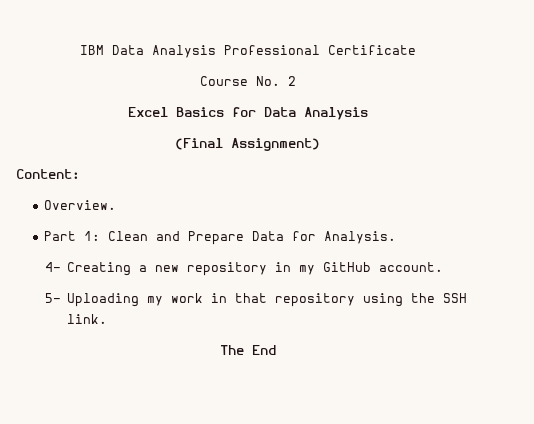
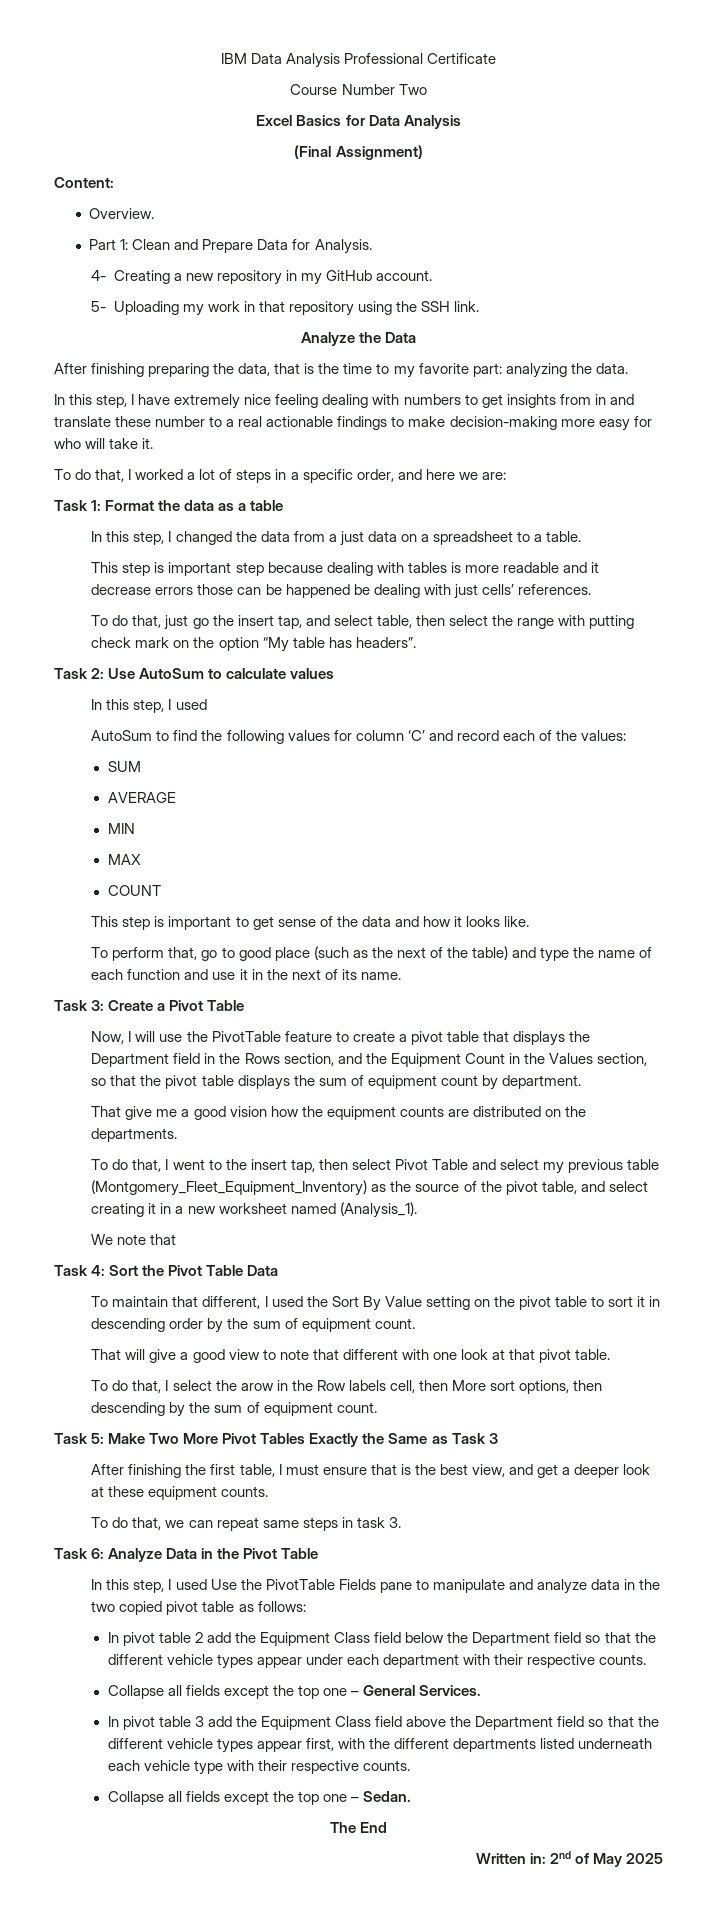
[255,76,296,86] No. 2 -> [341,84,427,95] Number Two
[219,345,276,355] The End -> [300,332,417,346] [54,363,628,378] [54,394,634,409] [54,416,652,431] [54,438,154,449] [54,469,506,483] [54,500,284,511] [91,531,582,546] [91,562,599,576] [91,584,591,599] [91,615,635,630] [91,637,416,652] [54,668,335,679] [91,699,207,713] [91,730,627,744] [107,761,141,772] [107,792,176,803] [107,823,135,834] [107,854,141,865] [107,885,161,896] [91,916,530,930] [91,946,653,962] [91,969,401,980] [54,1000,245,1011] [91,1031,591,1046] [91,1053,647,1067] [91,1075,581,1090] [91,1106,586,1120] [91,1128,178,1142] [91,1159,660,1174] [91,1180,648,1196] [91,1202,417,1218] [91,1234,177,1245] [54,1265,279,1276] [91,1296,661,1311] [91,1318,415,1333] [91,1349,611,1363] [91,1380,603,1394] [91,1402,377,1417] [54,1433,498,1447] [91,1464,651,1478] [91,1486,269,1500] [91,1517,401,1531] [54,1548,319,1562] [91,1579,661,1594] [91,1601,306,1615] [107,1632,656,1646] [107,1654,647,1669] [107,1685,482,1699] [107,1716,659,1730] [107,1738,653,1753] [107,1760,411,1775] [107,1791,412,1805] [329,1822,388,1833] [475,1851,663,1867] Analyze the Data // After finishing preparing the data, that is the time to my favorite part: analyzing the data. // In this step, I have extremely nice feeling dealing with numbers to get insights from in and translate these number to a real actionable findings to make decision-making more easy for who will take it. // To do that, I worked a lot of steps in a specific order, and here we are: // Task 1: Format the data as a table // In this step, I changed the data from a just data on a spreadsheet to a table. // This step is important step because dealing with tables is more readable and it decrease errors those can be happened be dealing with just cells’ references. // To do that, just go the insert tap, and select table, then select the range with putting check mark on the option “My table has headers”. // Task 2: Use AutoSum to calculate values // In this step, I used // AutoSum to find the following values for column ‘C’ and record each of the values: // SUM // AVERAGE // MIN // MAX // COUNT // This step is important to get sense of the data and how it looks like. // To perform that, go to good place (such as the next of the table) and type the name of each function and use it in the next of its name. // Task 3: Create a Pivot Table // Now, I will use the PivotTable feature to create a pivot table that displays the Department field in the Rows section, and the Equipment Count in the Values section, so that the pivot table displays the sum of equipment count by department. // That give me a good vision how the equipment counts are distributed on the departments. // To do that, I went to the insert tap, then select Pivot Table and select my previous table (Montgomery_Fleet_Equipment_Inventory) as the source of the pivot table, and select creating it in a new worksheet named (Analysis_1). // We note that // Task 4: Sort the Pivot Table Data // To maintain that different, I used the Sort By Value setting on the pivot table to sort it in descending order by the sum of equipment count. // That will give a good view to note that different with one look at that pivot table. // To do that, I select the arow in the Row labels cell, then More sort options, then descending by the sum of equipment count. // Task 5: Make Two More Pivot Tables Exactly the Same as Task 3 // After finishing the first table, I must ensure that is the best view, and get a deeper look at these equipment counts. // To do that, we can repeat same steps in task 3. // Task 6: Analyze Data in the Pivot Table // In this step, I used Use the PivotTable Fields pane to manipulate and analyze data in the two copied pivot table as follows: // In pivot table 2 add the Equipment Class field below the Department field so that the different vehicle types appear under each department with their respective counts. // Collapse all fields except the top one – General Services. // In pivot table 3 add the Equipment Class field above the Department field so that the different vehicle types appear first, with the different departments listed underneath each vehicle type with their respective counts. // Collapse all fields except the top one – Sedan. // The End // Written in: 2nd of May 2025

